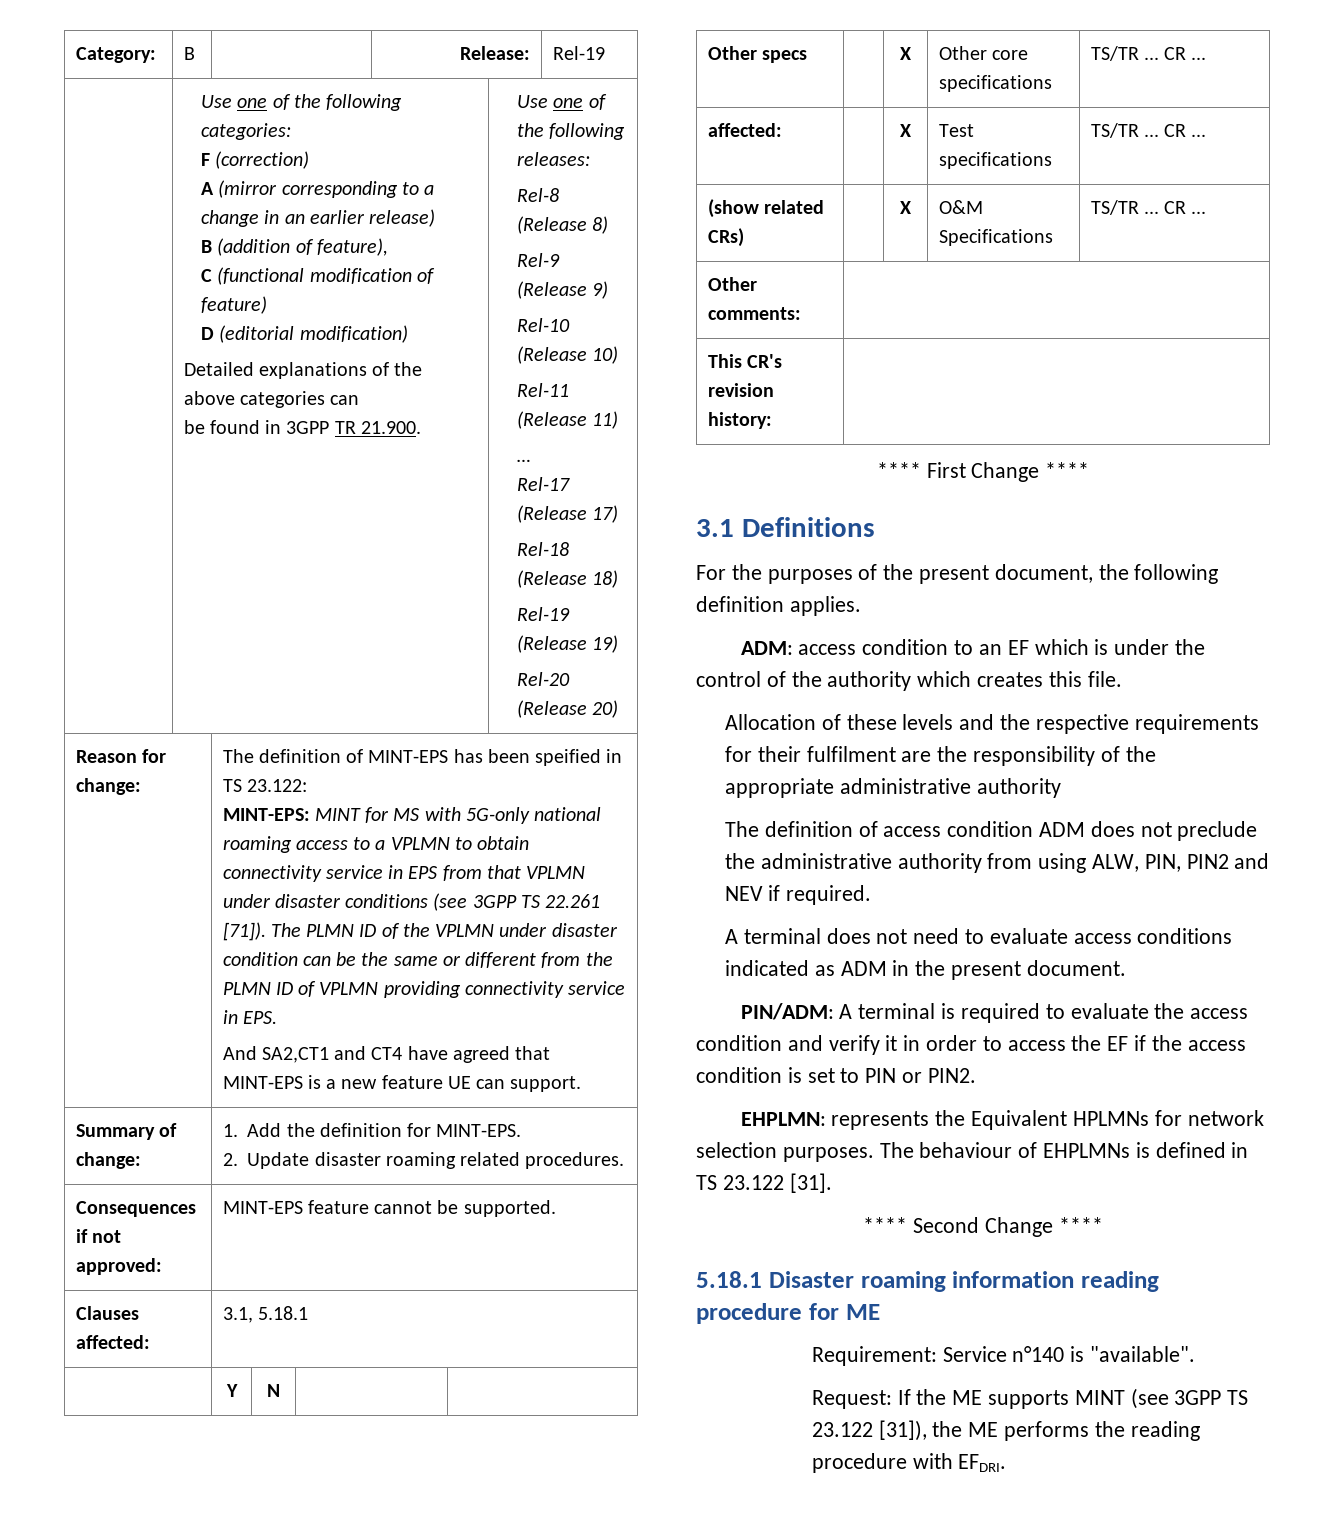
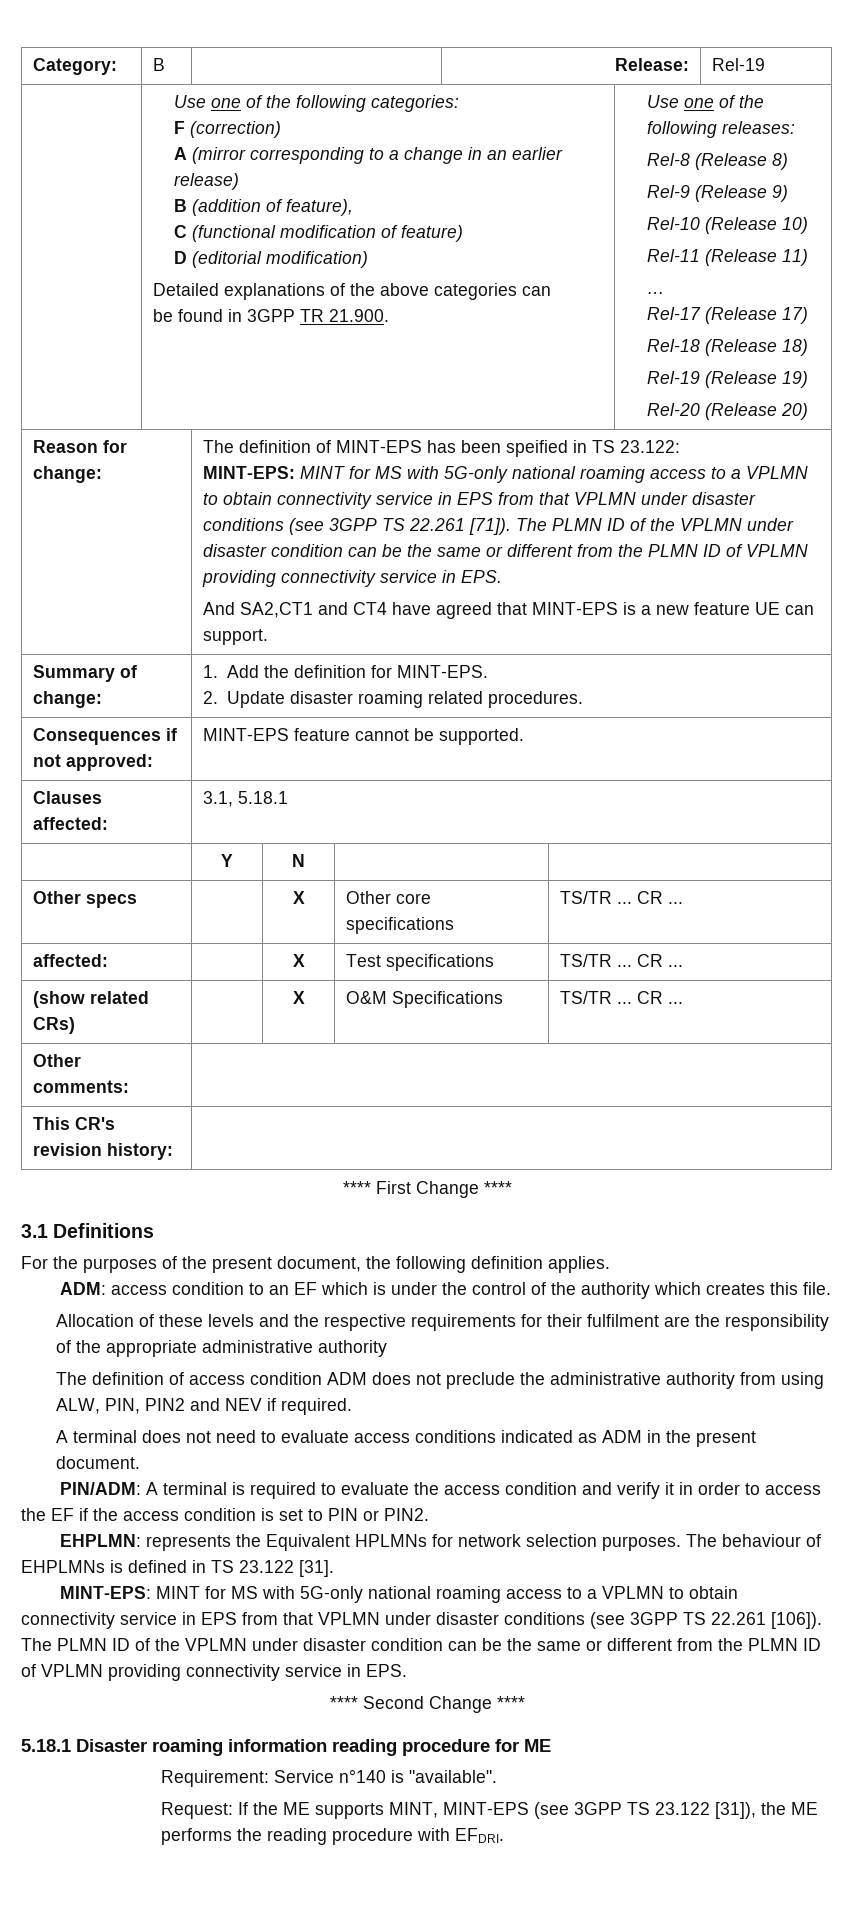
(832, 1183) none -> [59,1586,738,1603] [21,1612,822,1629] [21,1638,821,1651] [21,1664,407,1681] // MINT-EPS: MINT for MS with 5G-only national roaming access to a VPLMN to obtain connectivity service in EPS from that VPLMN under disaster conditions (see 3GPP TS 22.261 [106]). The PLMN ID of the VPLMN under disaster condition can be the same or different from the PLMN ID of VPLMN providing connectivity service in EPS.
[1074,1390,1125,1405] MINT -> [388,1802,529,1818] MINT, MINT-EPS

